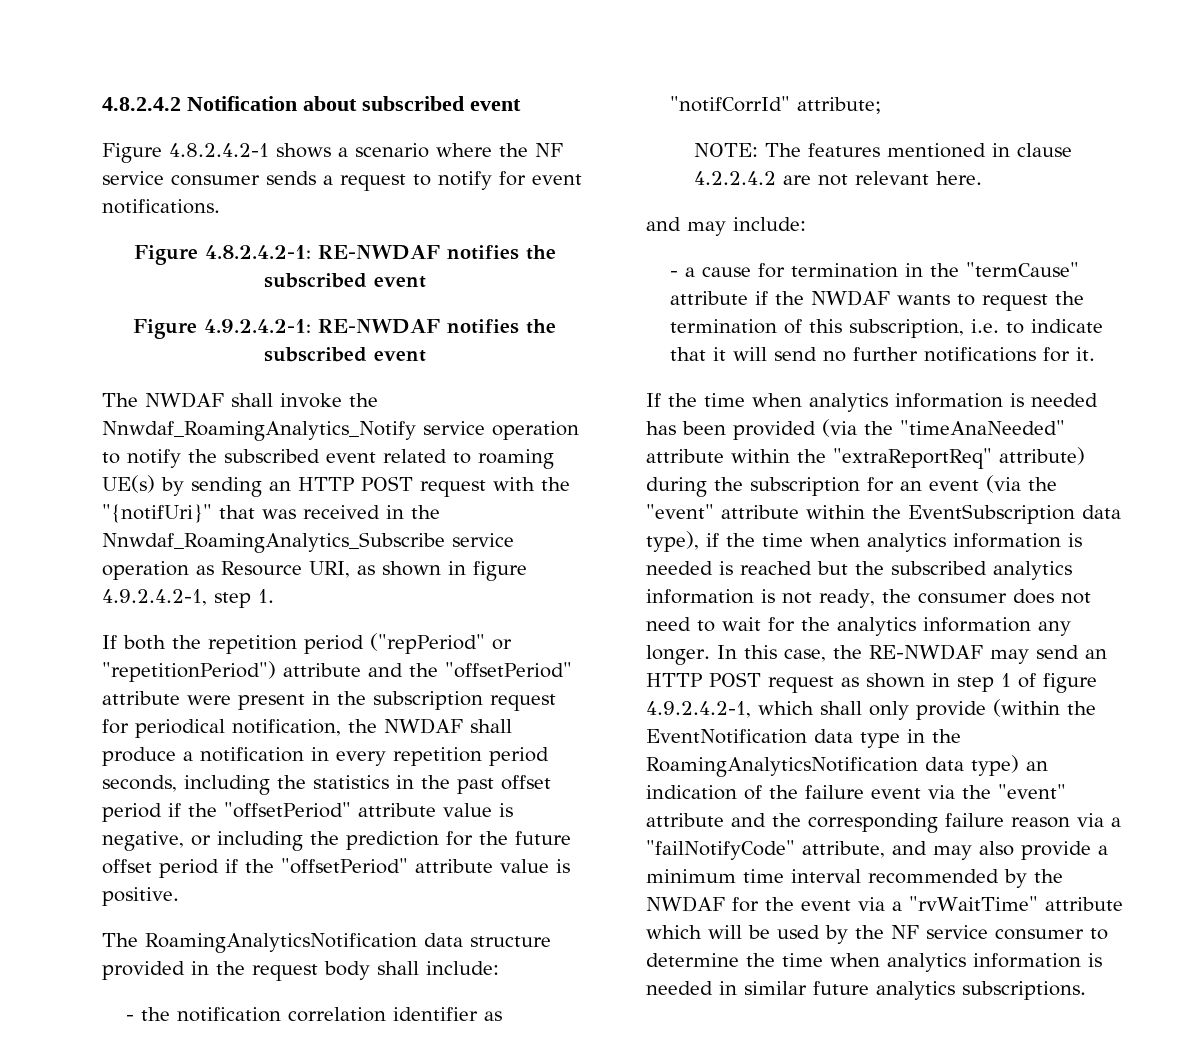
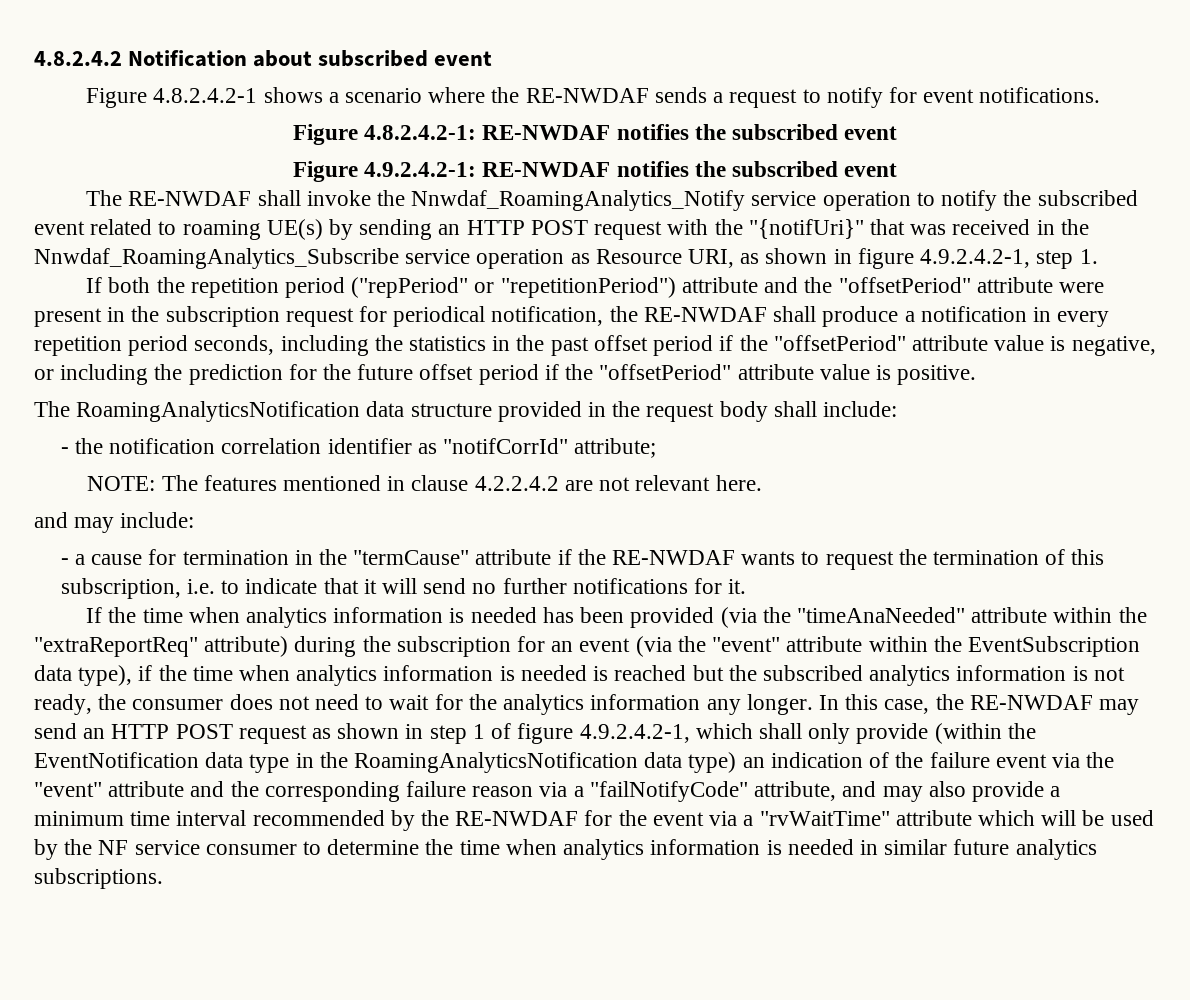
[535,143,563,157] [102,171,260,186] NF service consumer -> [525,88,649,103] RE-NWDAF
[145,392,224,408] NWDAF -> [128,191,252,206] RE-NWDAF
[384,718,463,734] NWDAF -> [643,307,767,322] RE-NWDAF
[810,290,890,306] NWDAF -> [612,550,736,565] RE-NWDAF
[646,896,725,912] NWDAF -> [455,811,579,826] RE-NWDAF

